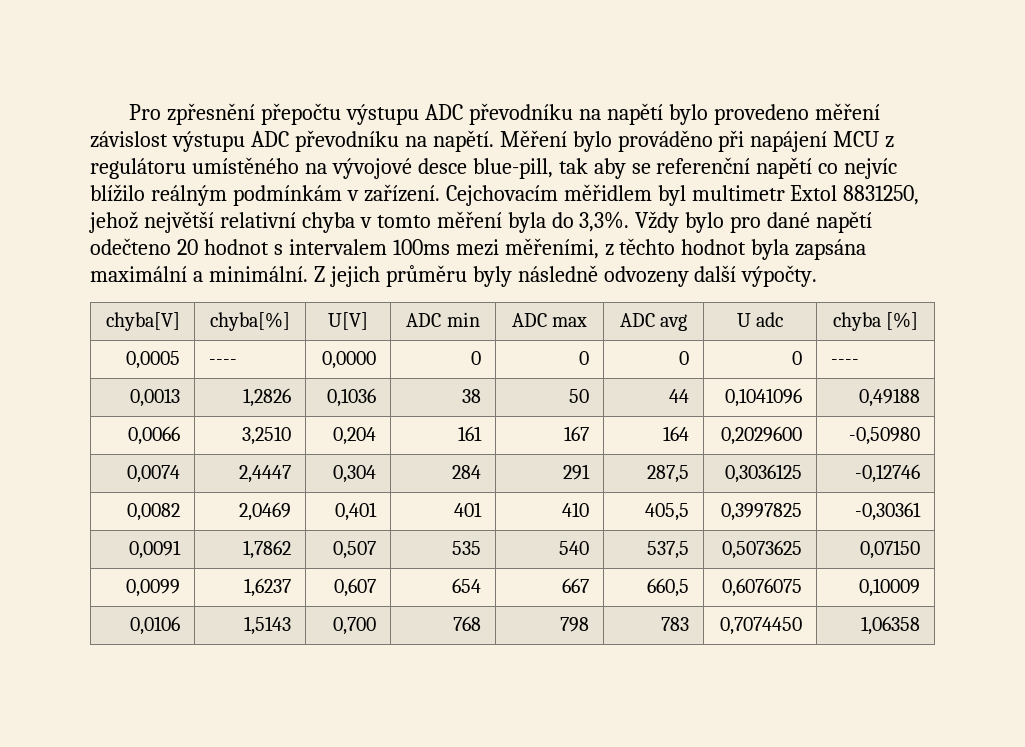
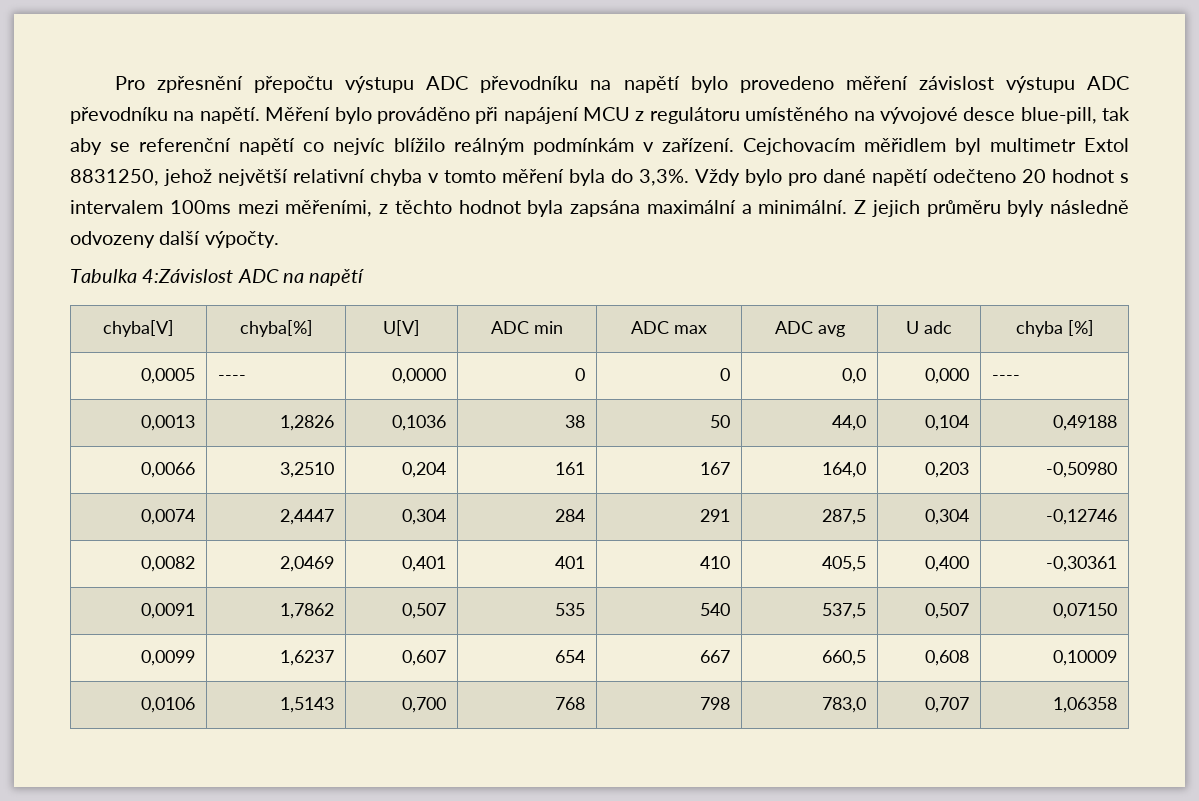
(818, 276) none -> [70,269,365,286] // Tabulka 4:Závislost ADC na napětí
[679,351,690,365] [792,351,803,365] 0 | 0 -> [842,368,867,384] [925,368,970,384] 0,0 | 0,000
[669,389,690,403] [725,388,803,407] 44 | 0,1041096 -> [832,415,867,431] [925,415,970,431] 44,0 | 0,104
[663,426,690,441] [721,426,803,445] 164 | 0,2029600 -> [822,462,867,478] [925,462,970,478] 164,0 | 0,203
[725,464,803,483] 0,3036125 -> [925,509,970,525] 0,304
[721,503,803,521] 0,3997825 -> [925,556,970,572] 0,400
[722,540,803,559] 0,5073625 -> [925,603,970,619] 0,507
[722,578,803,597] 0,6076075 -> [925,650,970,666] 0,608
[661,617,690,631] [720,617,803,635] 783 | 0,7074450 -> [822,697,867,713] [925,697,970,713] 783,0 | 0,707

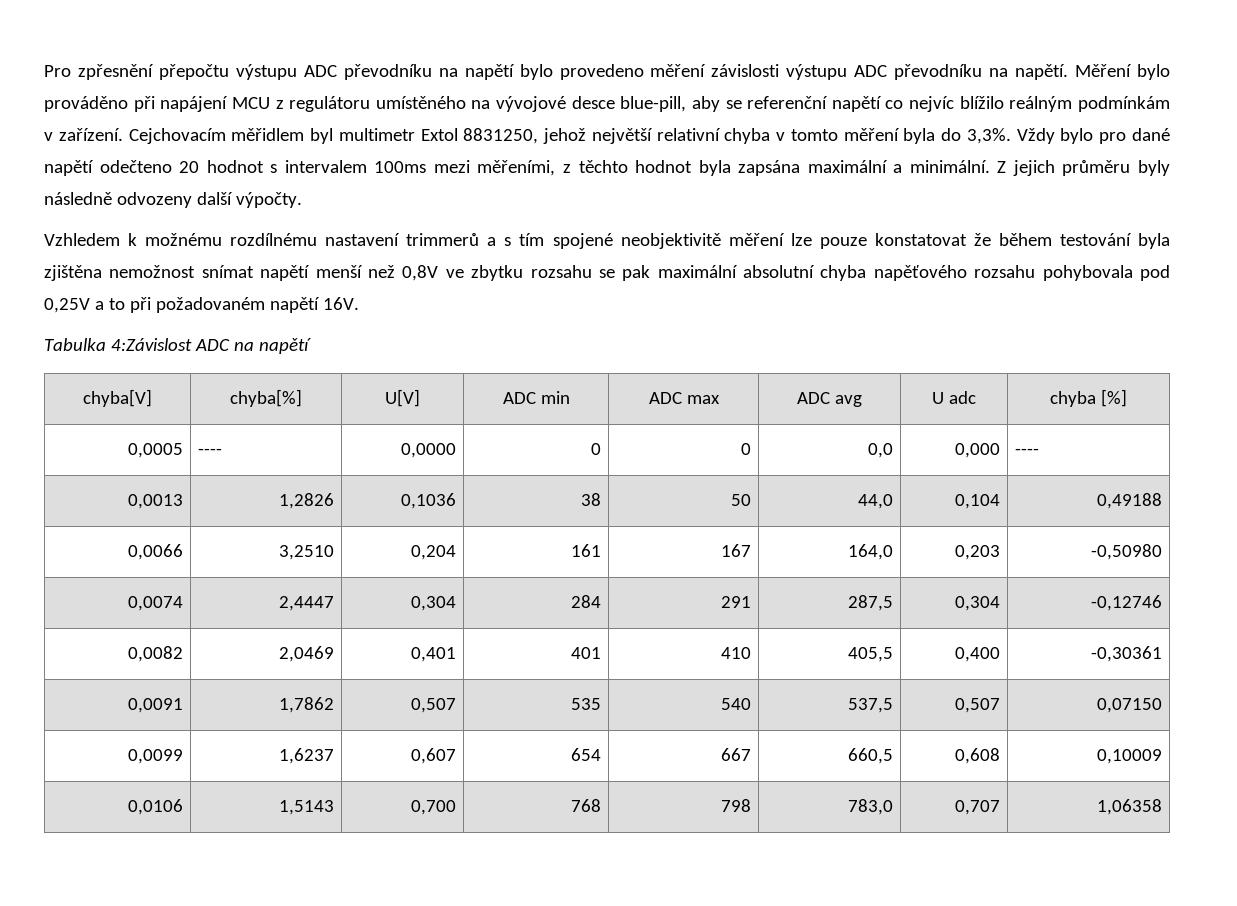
[918,76,994,90] závislost -> [711,64,780,77] závislosti
[1102,107,1130,121] tak -> (687, 104) none
(279, 239) none -> [44,233,1170,249] [44,265,1170,281] [44,297,359,313] // Vzhledem k možnému rozdílnému nastavení trimmerů a s tím spojené neobjektivitě měření lze pouze konstatovat že během testování byla zjištěna nemožnost snímat napětí menší než 0,8V ve zbytku rozsahu se pak maximální absolutní chyba napěťového rozsahu pohybovala pod 0,25V a to při požadovaném napětí 16V.

